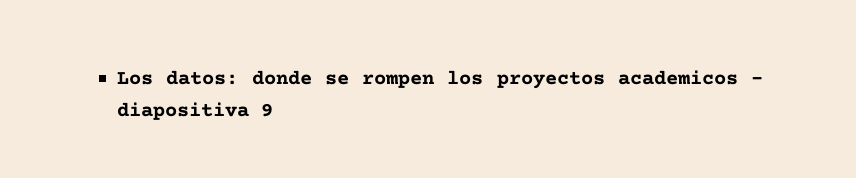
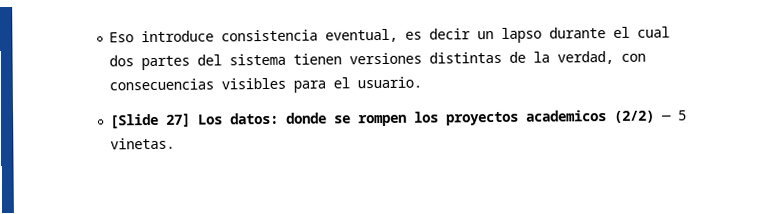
(116, 78) none -> [109,26,671,43] [109,50,647,71] [109,76,423,93] [110,113,192,129] Eso introduce consistencia eventual, es decir un lapso durante el cual dos partes del sistema tienen versiones distintas de la verdad, con consecuencias visibles para el usuario. // [Slide 27]
[751,77,763,84] [116,102,273,120] - diapositiva 9 -> [614,110,688,123] [110,137,176,150] (2/2) — 5 vinetas.

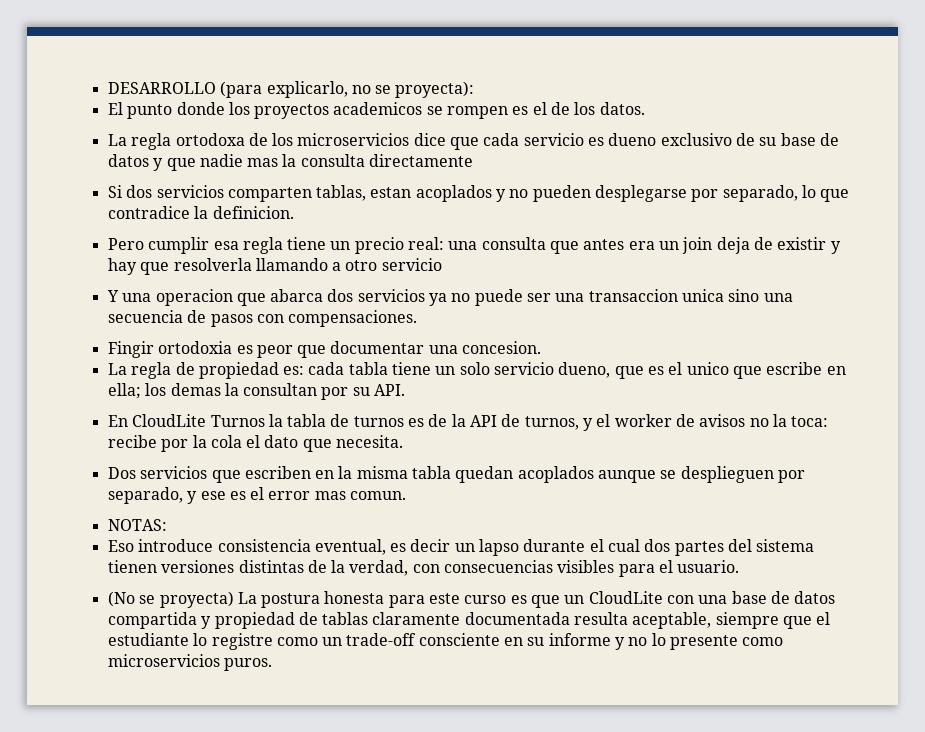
(109, 37) none -> [107,81,475,98] [107,102,645,119] [107,133,840,150] [107,154,474,171] [107,185,850,202] [107,206,294,219] [107,237,841,254] [107,258,442,275] [106,289,793,306] [107,310,418,327] [107,341,542,358] [107,362,846,379] [107,383,406,400] [107,414,829,431] [107,435,404,452] [107,466,806,483] [107,487,407,504] [107,519,167,531] DESARROLLO (para explicarlo, no se proyecta): // El punto donde los proyectos academicos se rompen es el de los datos. // La regla ortodoxa de los microservicios dice que cada servicio es dueno exclusivo de su base de datos y que nadie mas la consulta directamente // Si dos servicios comparten tablas, estan acoplados y no pueden desplegarse por separado, lo que contradice la definicion. // Pero cumplir esa regla tiene un precio real: una consulta que antes era un join deja de existir y hay que resolverla llamando a otro servicio // Y una operacion que abarca dos servicios ya no puede ser una transaccion unica sino una secuencia de pasos con compensaciones. // Fingir ortodoxia es peor que documentar una concesion. // La regla de propiedad es: cada tabla tiene un solo servicio dueno, que es el unico que escribe en ella; los demas la consultan por su API. // En CloudLite Turnos la tabla de turnos es de la API de turnos, y el worker de avisos no la toca: recibe por la cola el dato que necesita. // Dos servicios que escriben en la misma tabla quedan acoplados aunque se desplieguen por separado, y ese es el error mas comun. // NOTAS: //
[110,110,688,129] [110,137,176,150] [Slide 27] Los datos: donde se rompen los proyectos academicos (2/2) — 5 vinetas. -> [107,591,836,608] [107,612,831,629] [107,633,784,650] [107,654,273,671] (No se proyecta) La postura honesta para este curso es que un CloudLite con una base de datos compartida y propiedad de tablas claramente documentada resulta aceptable, siempre que el estudiante lo registre como un trade-off consciente en su informe y no lo presente como microservicios puros.

